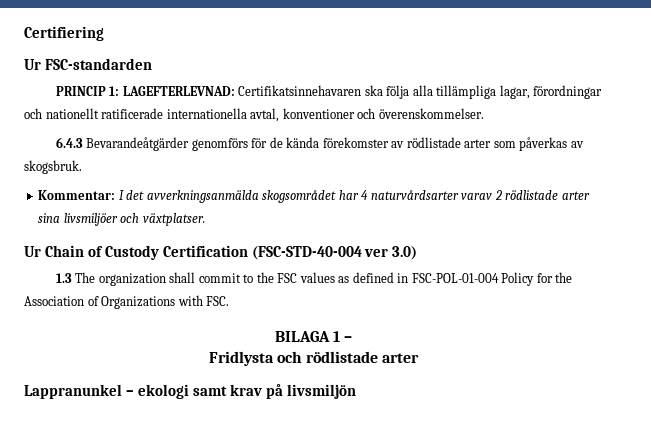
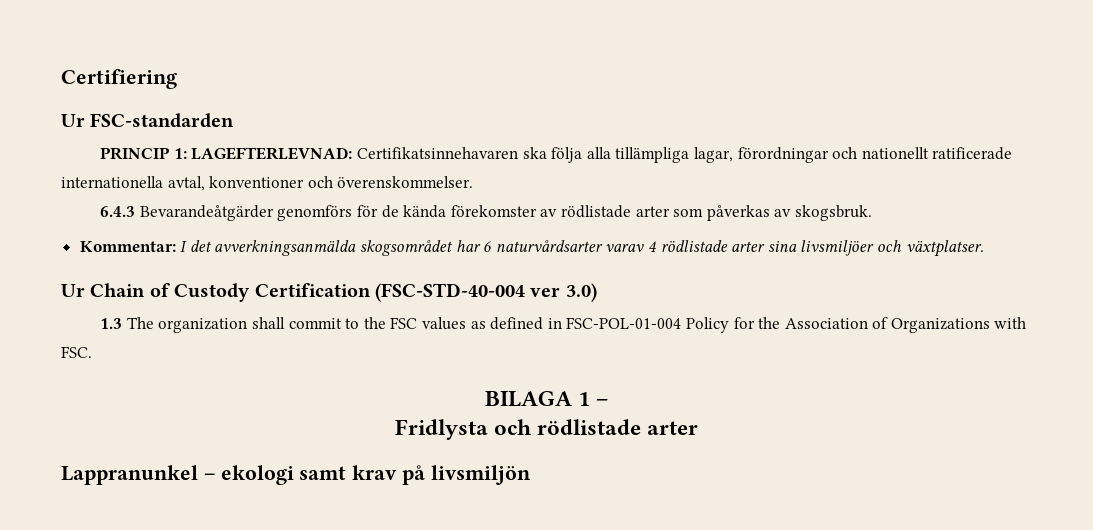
[361,190,369,200] 4 -> [483,241,493,252] 6
[494,190,502,200] 2 -> [648,241,658,252] 4

